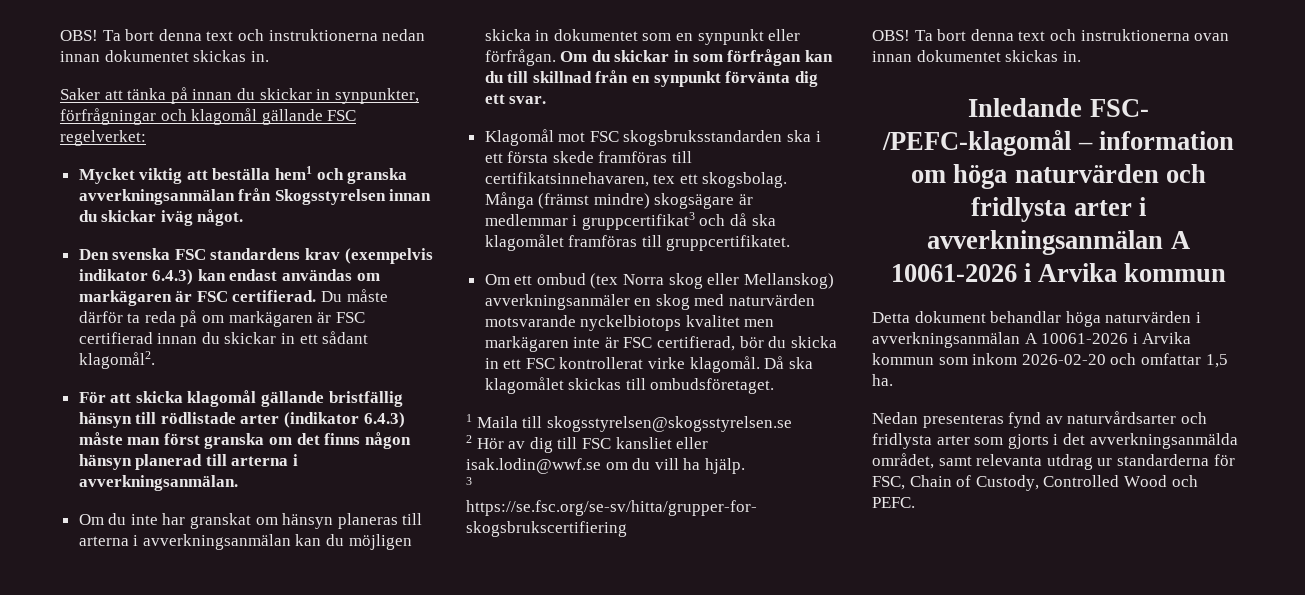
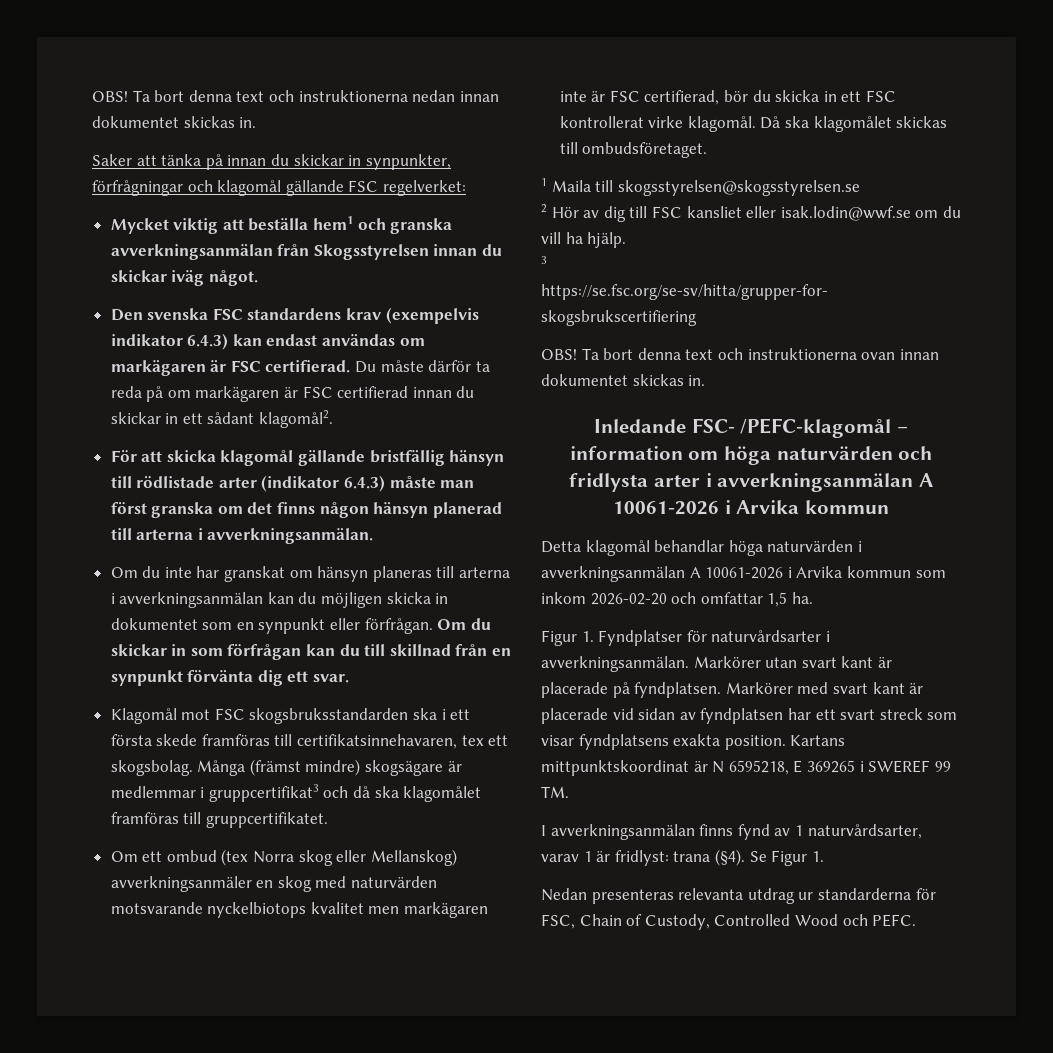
[914,311,986,323] dokument -> [585,540,650,556] klagomål
[872,411,1207,428] [872,433,1238,449] [872,453,972,469] Nedan presenteras fynd av naturvårdsarter och fridlysta arter som gjorts i det avverkningsanmälda området, samt -> [541,630,830,646] [541,656,892,672] [541,682,924,698] [541,708,958,724] [541,734,846,750] [541,760,951,776] [541,786,569,798] [541,824,922,840] [541,849,824,866] [541,888,674,904] Figur 1. Fyndplatser för naturvårdsarter i avverkningsanmälan. Markörer utan svart kant är placerade på fyndplatsen. Markörer med svart kant är placerade vid sidan av fyndplatsen har ett svart streck som visar fyndplatsens exakta position. Kartans mittpunktskoordinat är N 6595218, E 369265 i SWEREF 99 TM. // I avverkningsanmälan finns fynd av 1 naturvårdsarter, varav 1 är fridlyst: trana (§4). Se Figur 1. // Nedan presenteras

